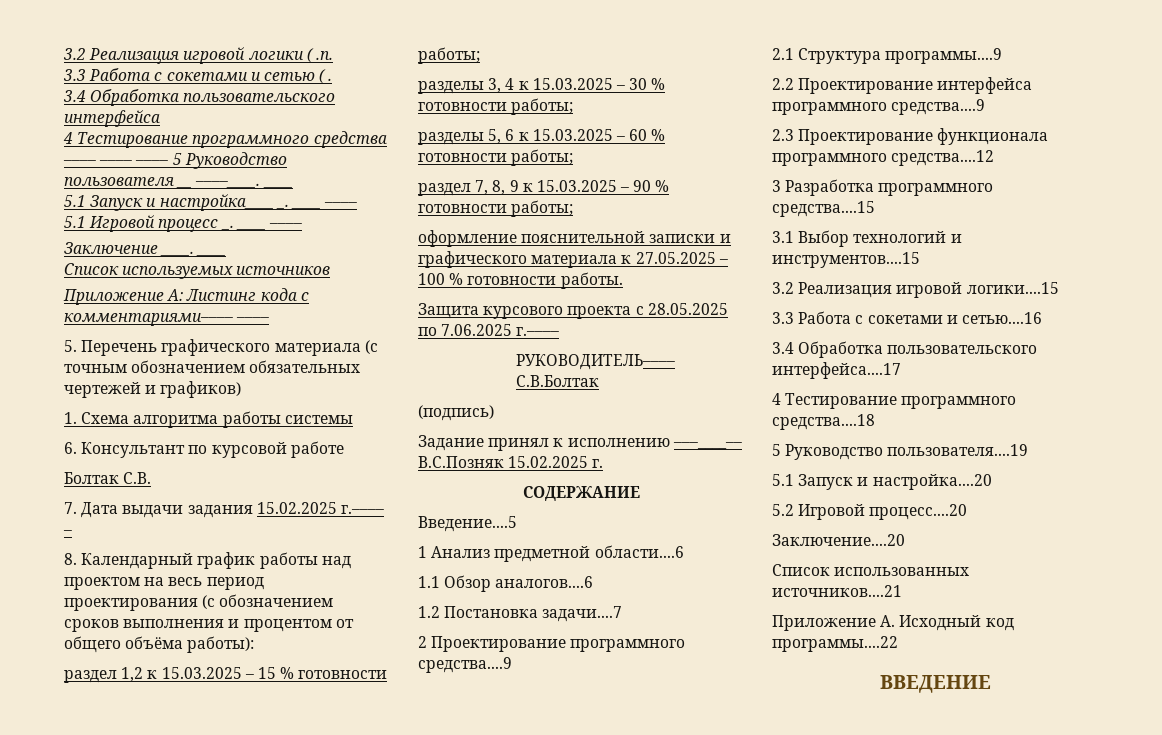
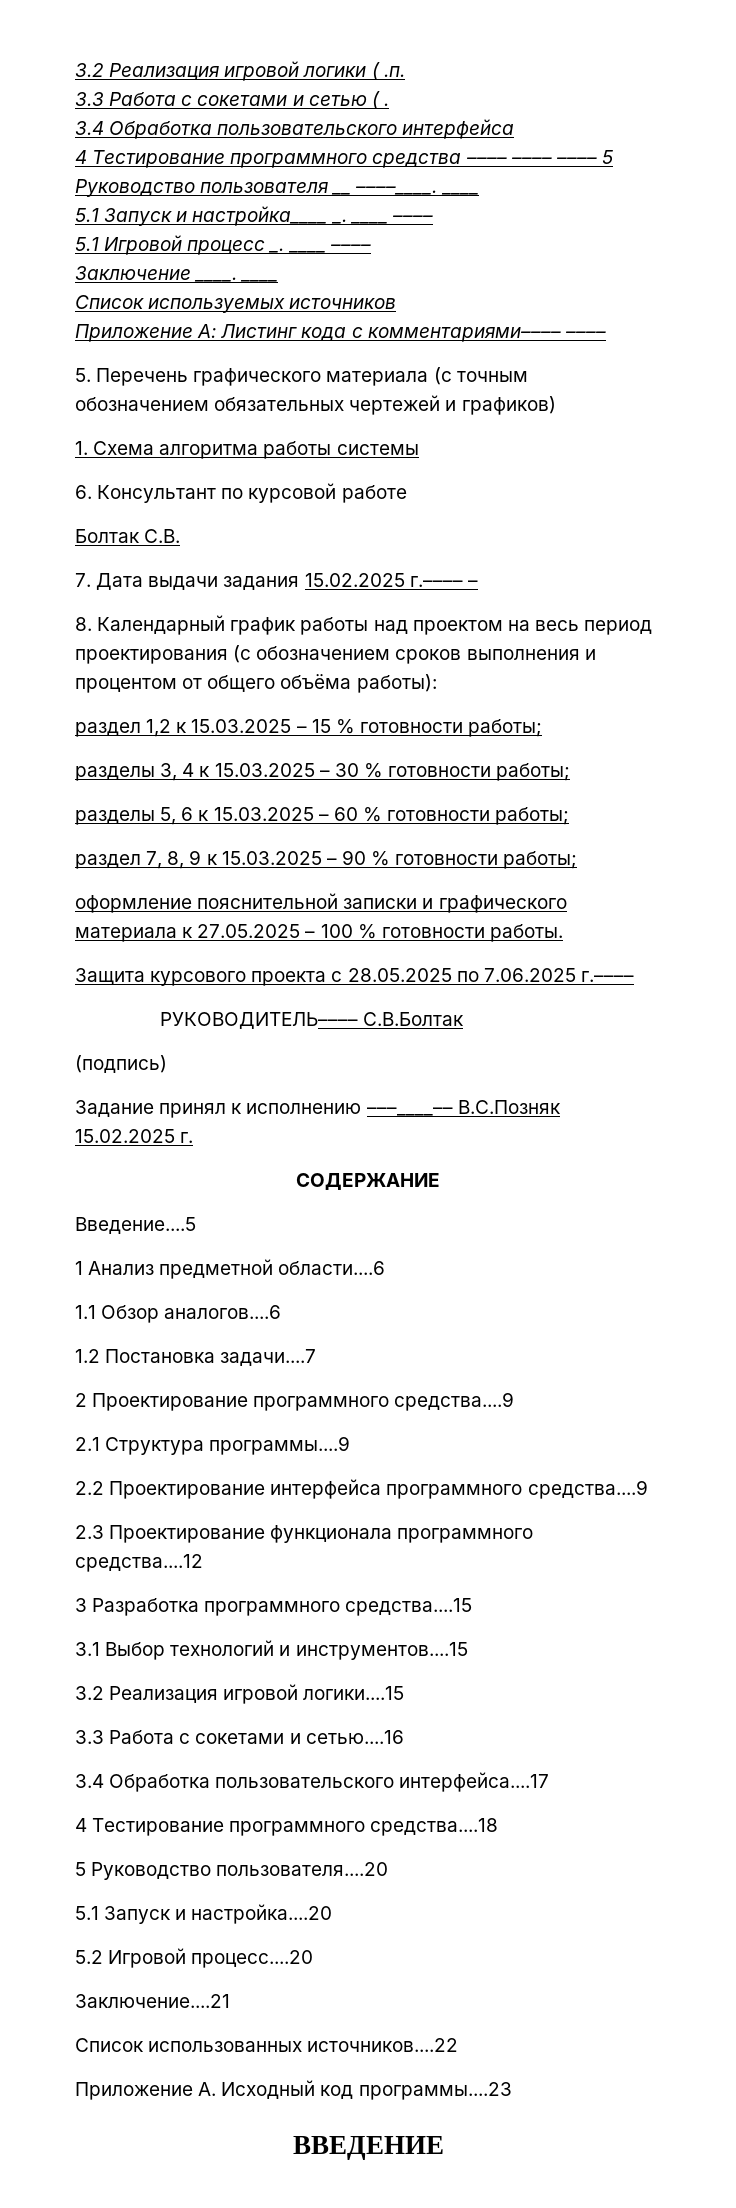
[887,444,1029,456] пользователя....19 -> [216,1862,389,1876] пользователя....20
[772,534,905,546] Заключение....20 -> [75,1994,230,2008] Заключение....21
[772,585,902,597] источников....21 -> [307,2038,459,2052] источников....22
[772,636,898,652] программы....22 -> [358,2082,512,2100] программы....23

